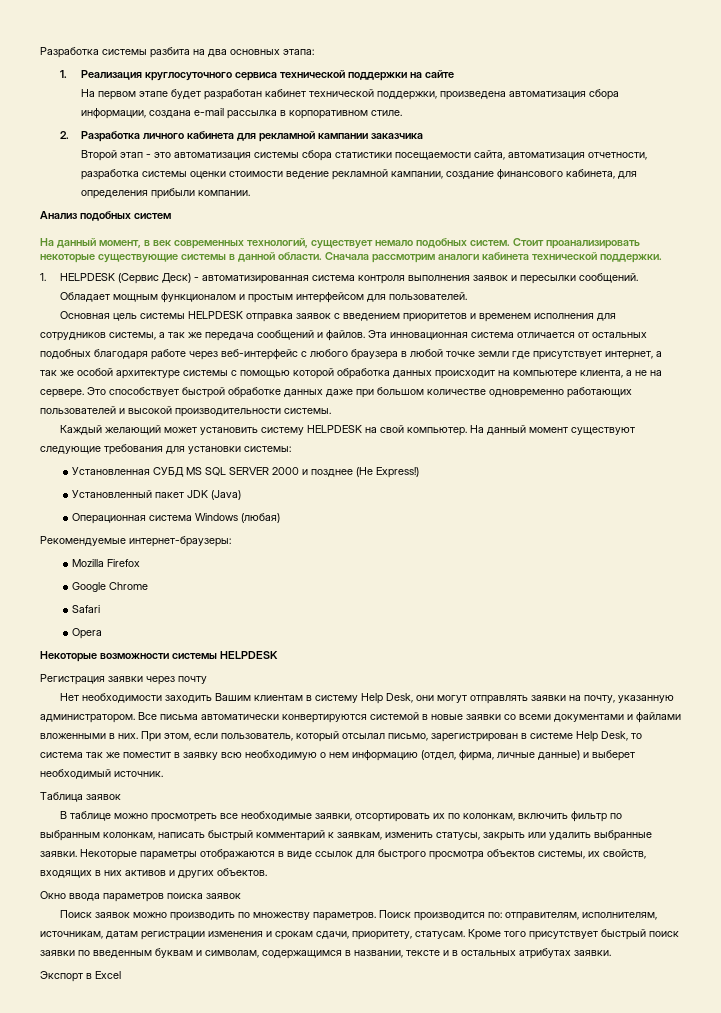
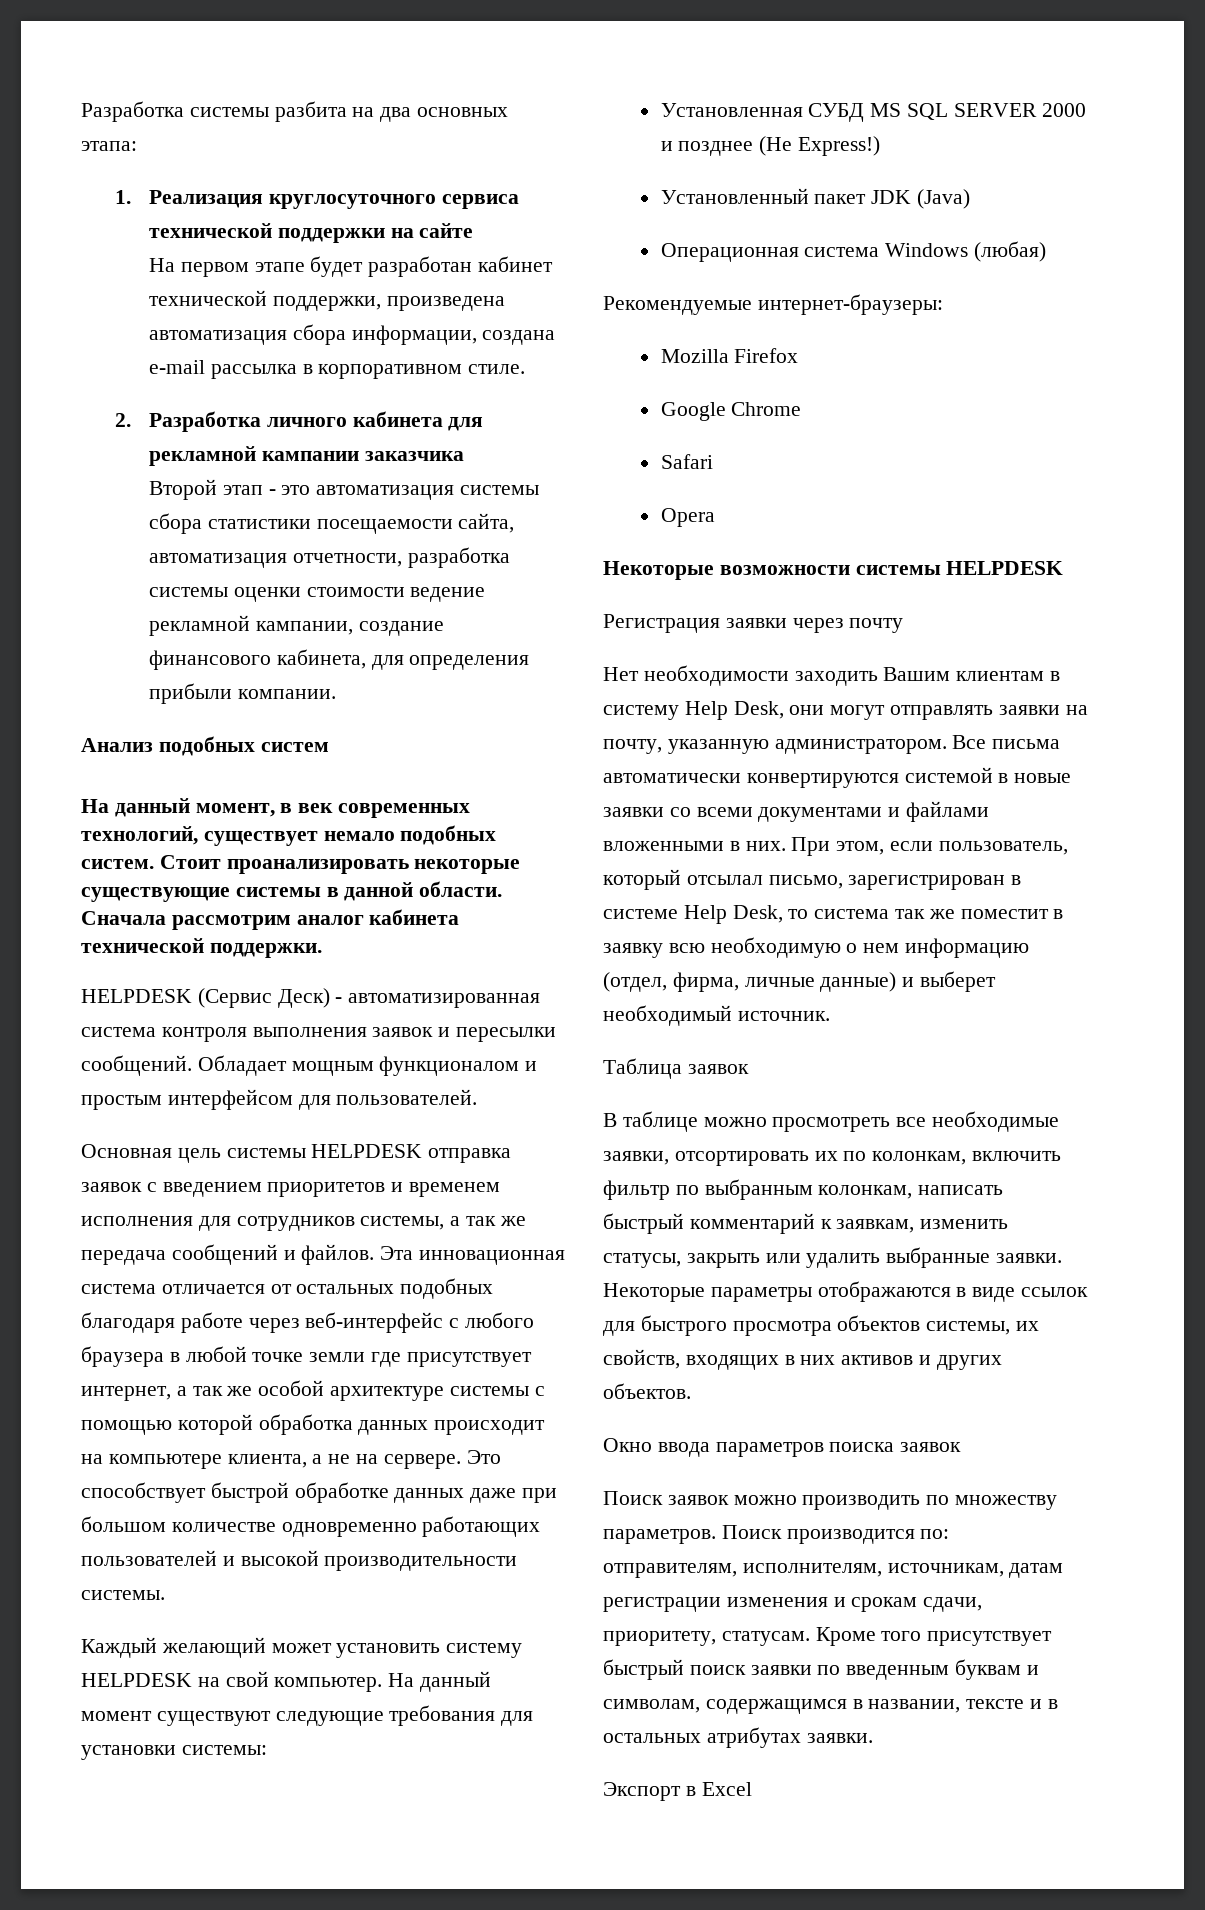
[437,254,479,260] аналоги -> [296,915,364,925] аналог
[40,273,46,281] 1. -> (322, 950) none

